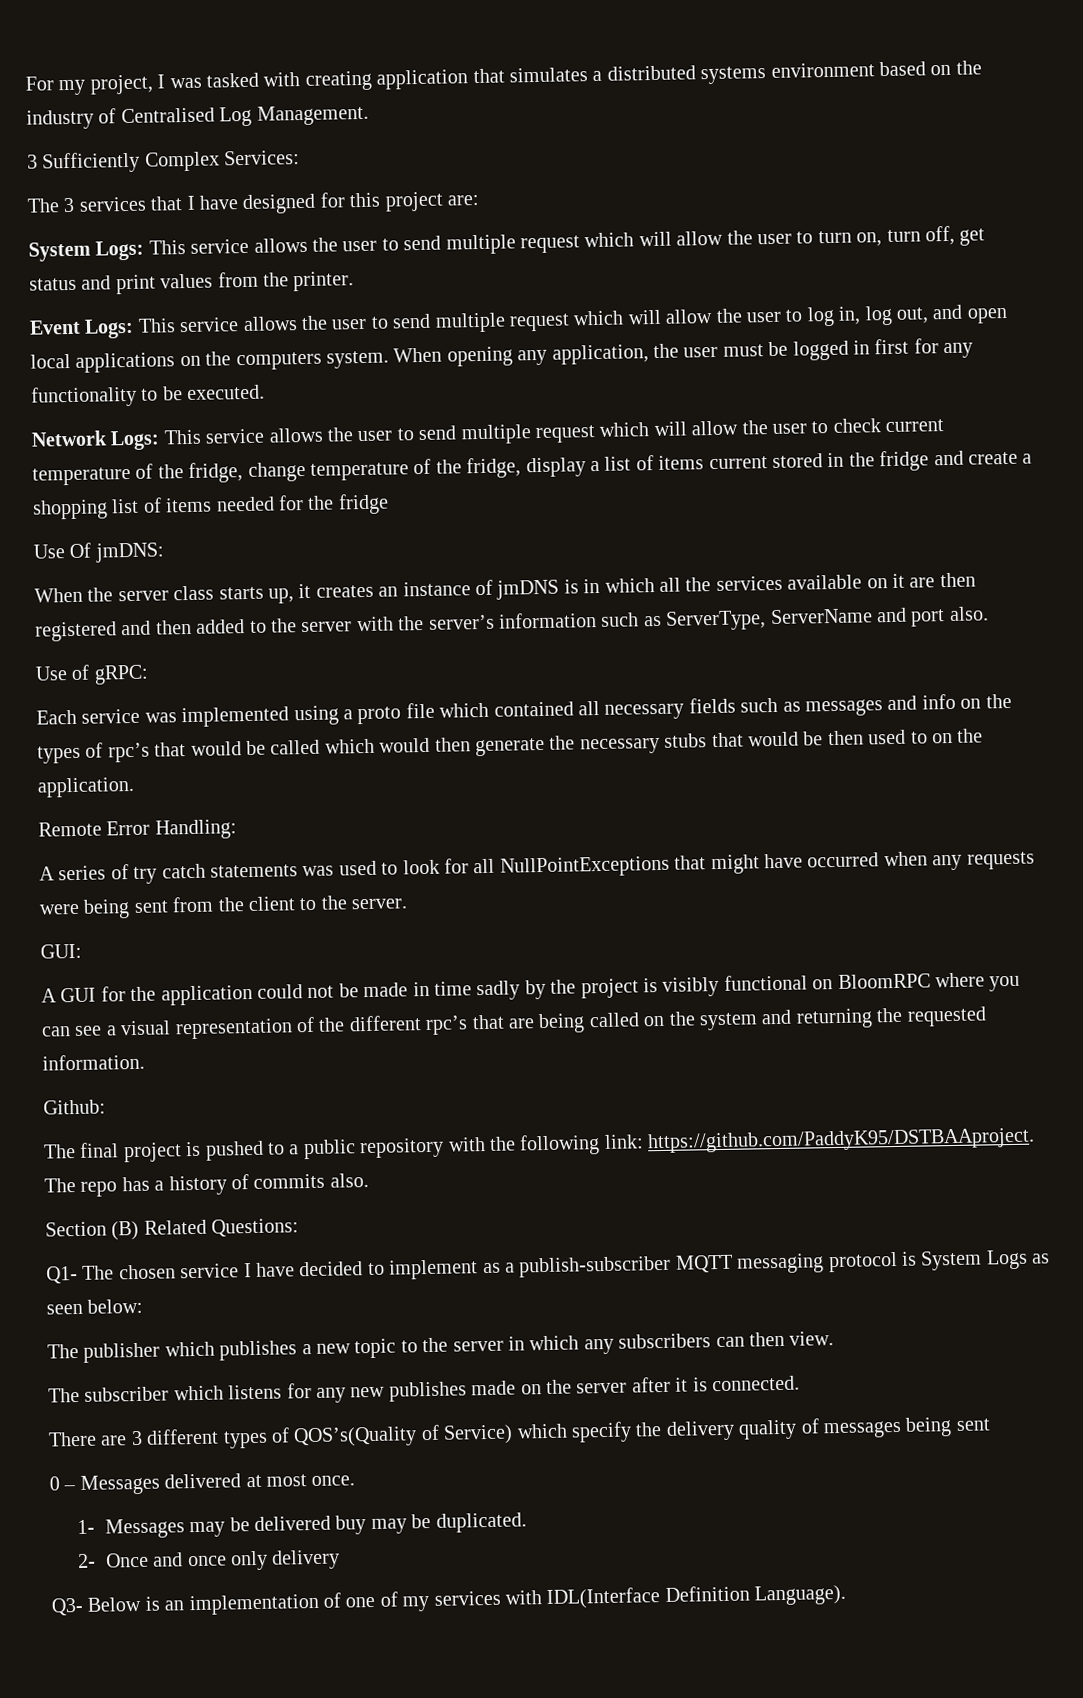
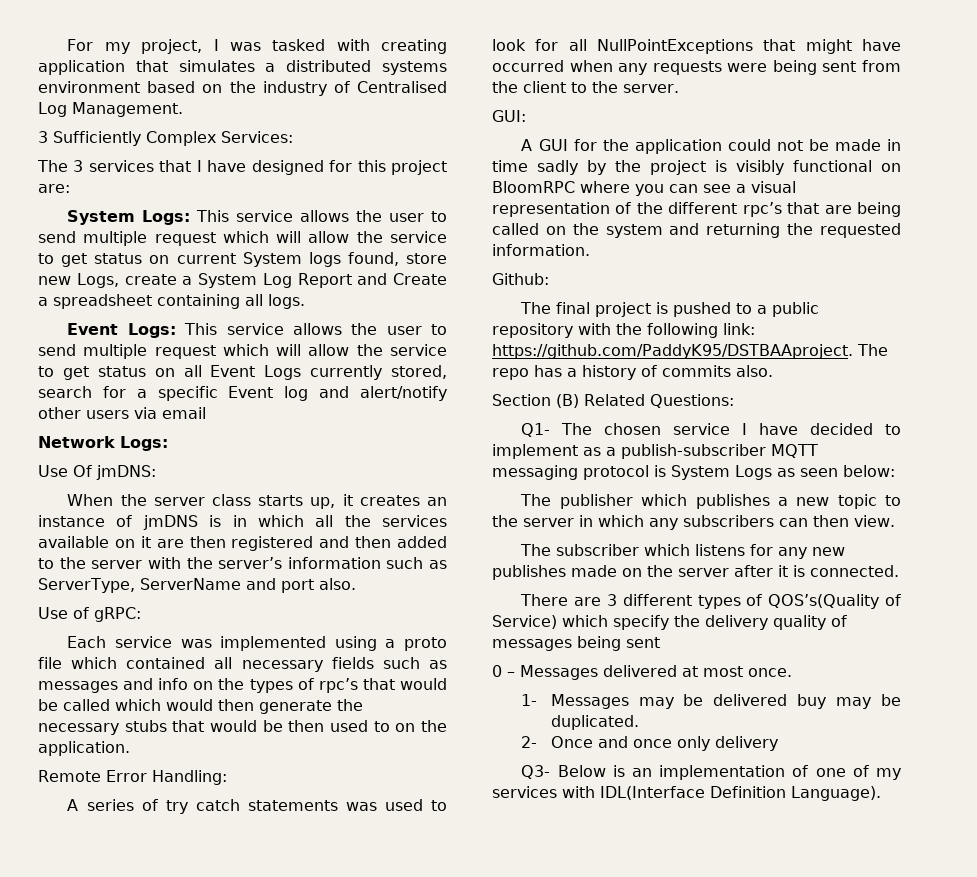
[756,225,986,247] [29,271,355,295] user to turn on, turn off, get status and print values from the printer. -> [389,231,447,243] [38,252,447,267] [38,273,447,288] [38,294,305,309] service to get status on current System logs found, store new Logs, create a System Log Report and Create a spreadsheet containing all logs.
[745,304,1008,327] [30,338,974,373] [31,384,266,408] [31,418,945,451] [32,450,1033,486] [32,493,389,520] user to log in, log out, and open local applications on the computers system. When opening any application, the user must be logged in first for any functionality to be executed. // Network Logs: This service allows the user to send multiple request which will allow the user to check current temperature of the fridge, change temperature of the fridge, display a list of items current stored in the fridge and create a shopping list of items needed for the fridge -> [389,344,447,356] [38,365,447,380] [38,386,447,401] [38,407,206,419] [38,436,168,451] service to get status on all Event Logs currently stored, search for a specific Event log and alert/notify other users via email // Network Logs:

